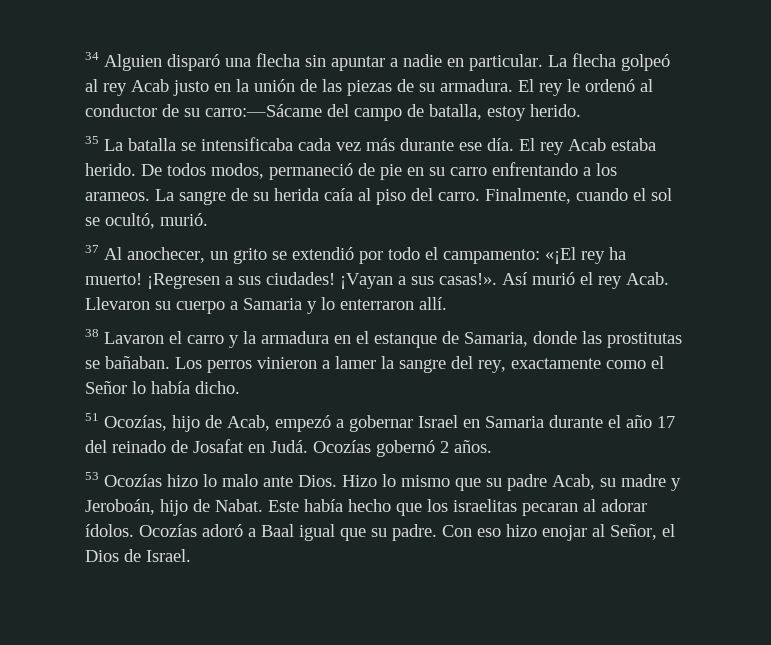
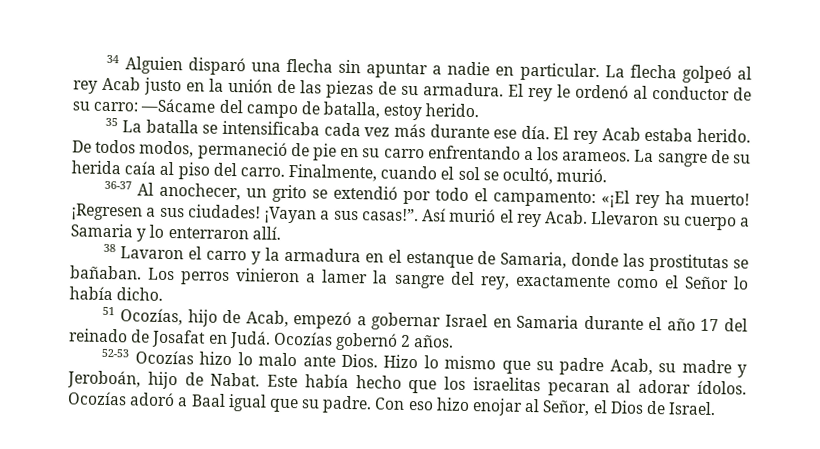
[205,104,322,117] carro:—Sácame -> [93,98,217,113] carro: —Sácame
[85,245,99,253] 37 -> [104,180,133,190] 36-37
[439,273,497,285] casas!». -> [361,208,419,222] casas!”.
[85,472,99,480] 53 -> [101,348,130,358] 52-53

